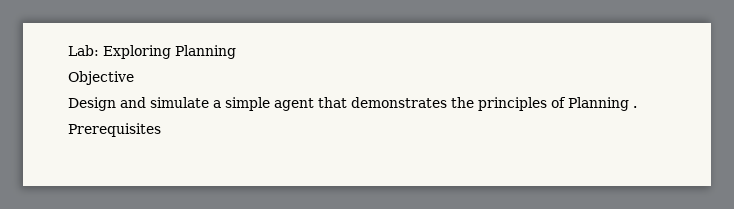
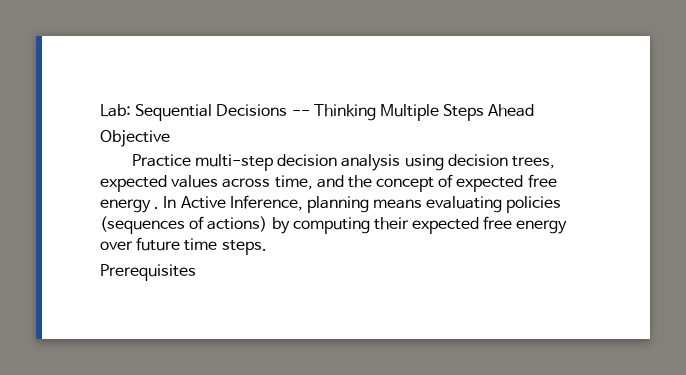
[103,45,236,59] [68,71,134,85] [68,97,637,111] Exploring Planning // Objective // Design and simulate a simple agent that demonstrates the principles of Planning . -> [135,104,535,121] [100,130,170,147] [131,154,555,171] [100,174,557,192] [100,195,562,213] [100,216,568,234] [100,237,267,255] Sequential Decisions -- Thinking Multiple Steps Ahead // Objective // Practice multi-step decision analysis using decision trees, expected values across time, and the concept of expected free energy . In Active Inference, planning means evaluating policies (sequences of actions) by computing their expected free energy over future time steps.

